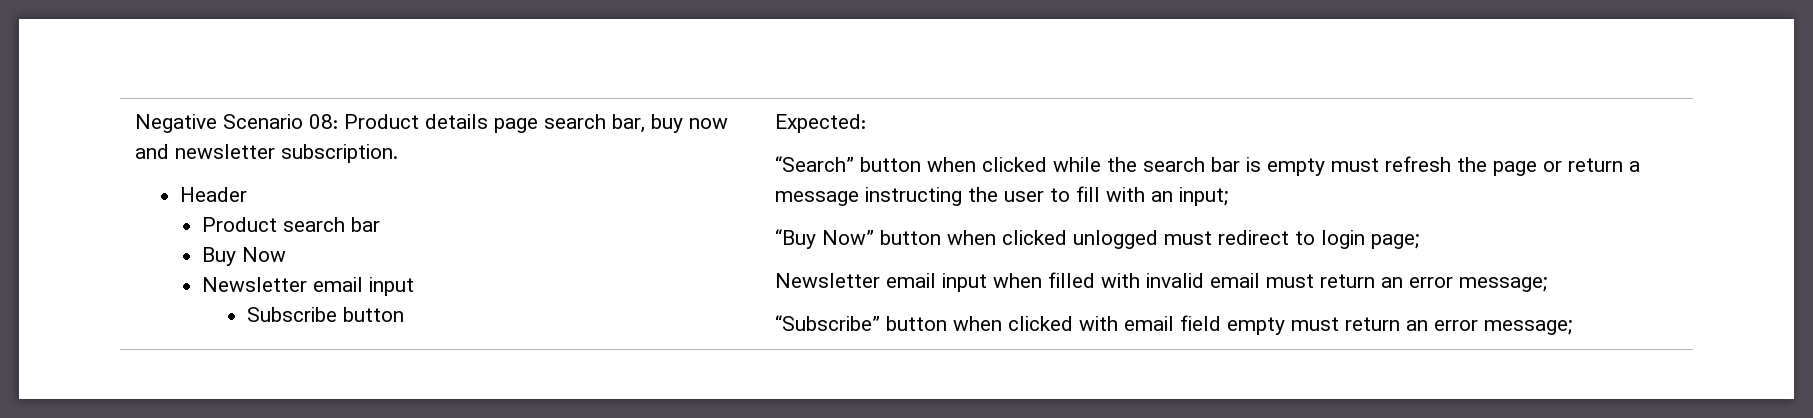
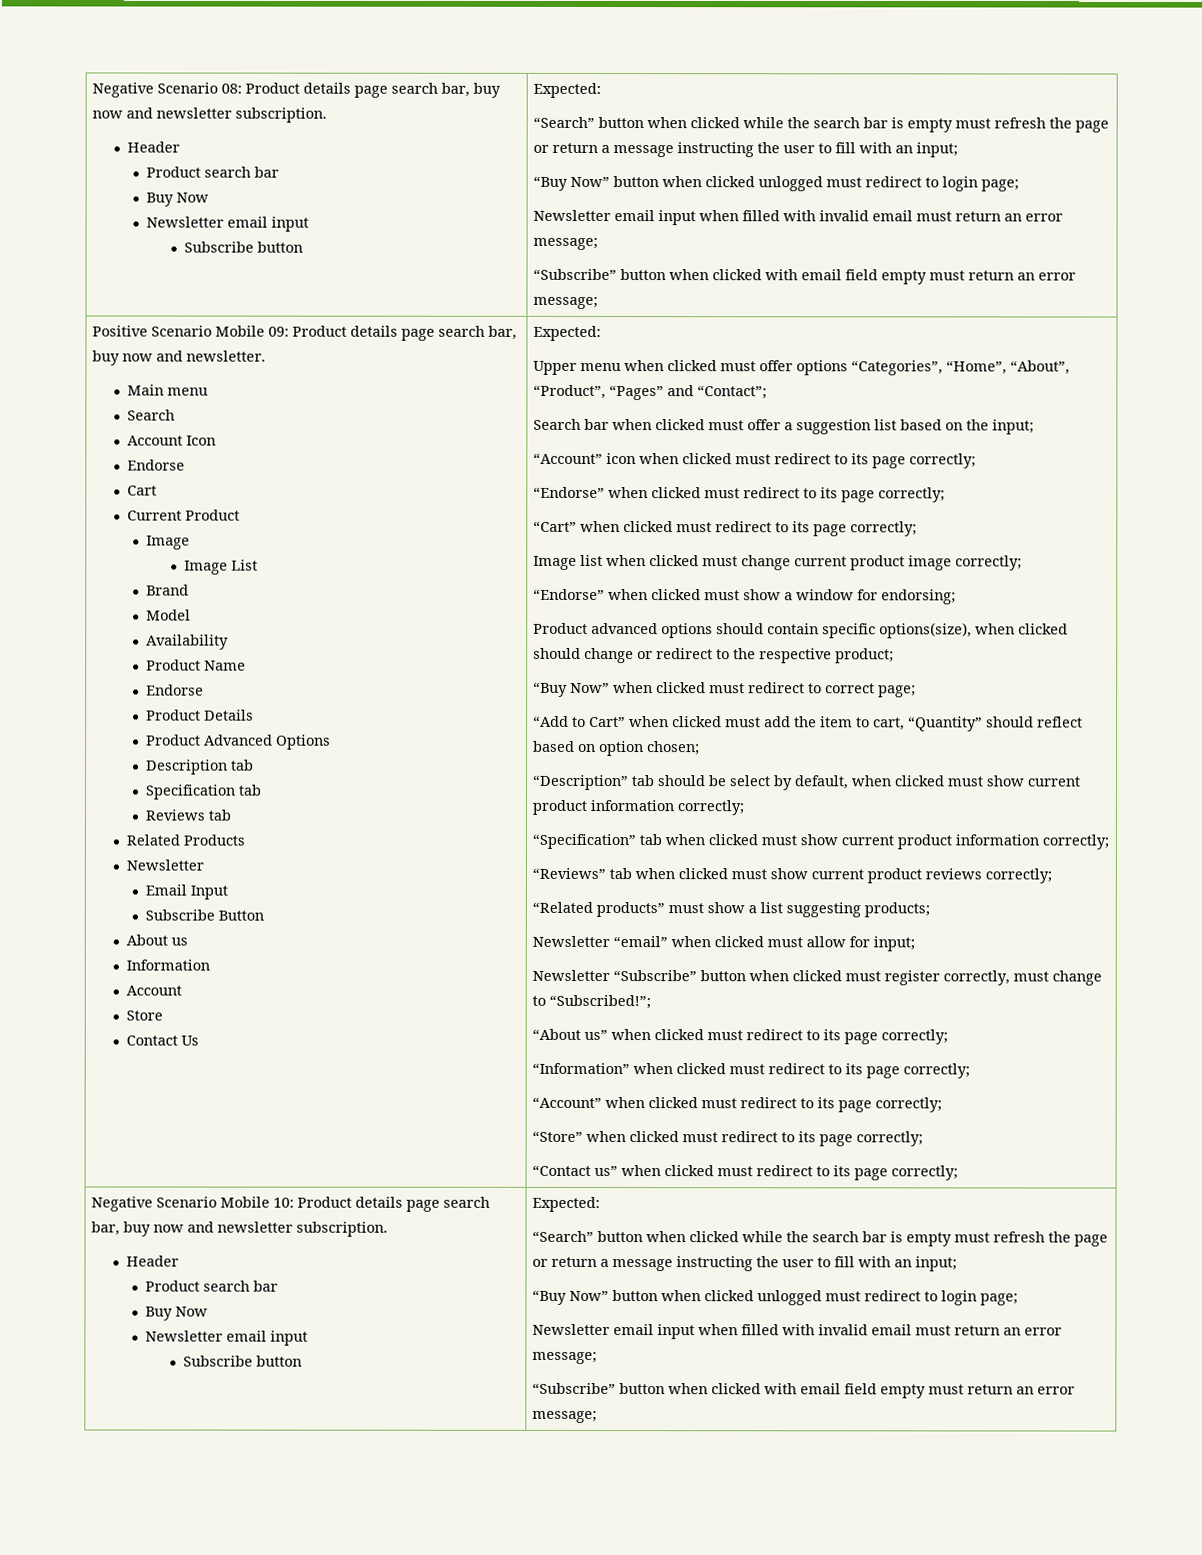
(1573, 327) none -> [92,325,518,341] [92,350,267,366] [127,384,209,396] [127,409,176,421] [127,435,217,446] [127,459,186,471] [127,485,158,496] [127,509,241,521] [146,535,191,550] [184,559,259,575] [146,584,190,596] [146,609,192,621] [146,634,230,650] [146,659,247,671] [146,684,205,696] [146,709,255,721] [146,734,332,750] [146,759,255,775] [145,784,262,800] [145,809,232,821] [126,834,246,846] [126,859,205,871] [145,884,229,900] [145,909,265,921] [126,934,189,946] [126,959,211,971] [126,985,183,996] [126,1010,164,1021] [126,1035,200,1046] [533,325,602,342] [533,360,1071,376] [533,384,768,401] [533,418,1035,435] [533,452,977,469] [533,486,946,503] [533,520,918,537] [533,554,1023,571] [533,588,957,605] [533,622,1069,639] [533,647,895,664] [533,681,917,698] [533,715,1084,732] [533,740,701,757] [532,774,1082,791] [532,799,745,816] [532,833,1110,850] [532,867,1053,884] [532,901,931,918] [532,935,916,952] [532,969,1103,986] [532,994,652,1010] [532,1028,949,1045] [532,1062,971,1079] [532,1096,943,1113] [532,1130,924,1147] [532,1164,959,1181] [91,1196,491,1212] [91,1221,389,1237] [126,1255,180,1267] [145,1280,279,1292] [145,1306,209,1321] [145,1330,309,1346] [183,1355,303,1367] [532,1196,601,1212] [532,1230,1109,1247] [532,1256,958,1272] [532,1289,1019,1306] [532,1323,1063,1340] [532,1351,598,1364] [532,1382,1076,1399] [532,1410,598,1423] // Positive Scenario Mobile 09: Product details page search bar, buy now and newsletter. // Main menu // Search // Account Icon // Endorse // Cart // Current Product // Image // Image List // Brand // Model // Availability // Product Name // Endorse // Product Details // Product Advanced Options // Description tab // Specification tab // Reviews tab // Related Products // Newsletter // Email Input // Subscribe Button // About us // Information // Account // Store // Contact Us | Expected: // Upper menu when clicked must offer options “Categories”, “Home”, “About”, “Product”, “Pages” and “Contact”; // Search bar when clicked must offer a suggestion list based on the input; // “Account” icon when clicked must redirect to its page correctly; // “Endorse” when clicked must redirect to its page correctly; // “Cart” when clicked must redirect to its page correctly; // Image list when clicked must change current product image correctly; // “Endorse” when clicked must show a window for endorsing; // Product advanced options should contain specific options(size), when clicked should change or redirect to the respective product; // “Buy Now” when clicked must redirect to correct page; // “Add to Cart” when clicked must add the item to cart, “Quantity” should reflect based on option chosen; // “Description” tab should be select by default, when clicked must show current product information correctly; // “Specification” tab when clicked must show current product information correctly; // “Reviews” tab when clicked must show current product reviews correctly; // “Related products” must show a list suggesting products; // Newsletter “email” when clicked must allow for input; // Newsletter “Subscribe” button when clicked must register correctly, must change to “Subscribed!”; // “About us” when clicked must redirect to its page correctly; // “Information” when clicked must redirect to its page correctly; // “Account” when clicked must redirect to its page correctly; // “Store” when clicked must redirect to its page correctly; // “Contact us” when clicked must redirect to its page correctly; // Negative Scenario Mobile 10: Product details page search bar, buy now and newsletter subscription. // Header // Product search bar // Buy Now // Newsletter email input // Subscribe button | Expected: // “Search” button when clicked while the search bar is empty must refresh the page or return a message instructing the user to fill with an input; // “Buy Now” button when clicked unlogged must redirect to login page; // Newsletter email input when filled with invalid email must return an error message; // “Subscribe” button when clicked with email field empty must return an error message;

